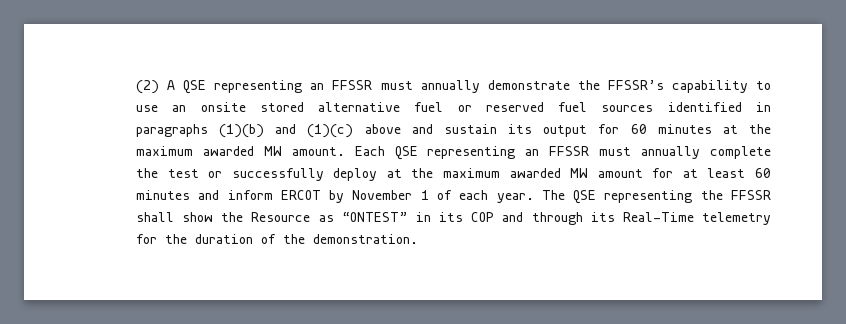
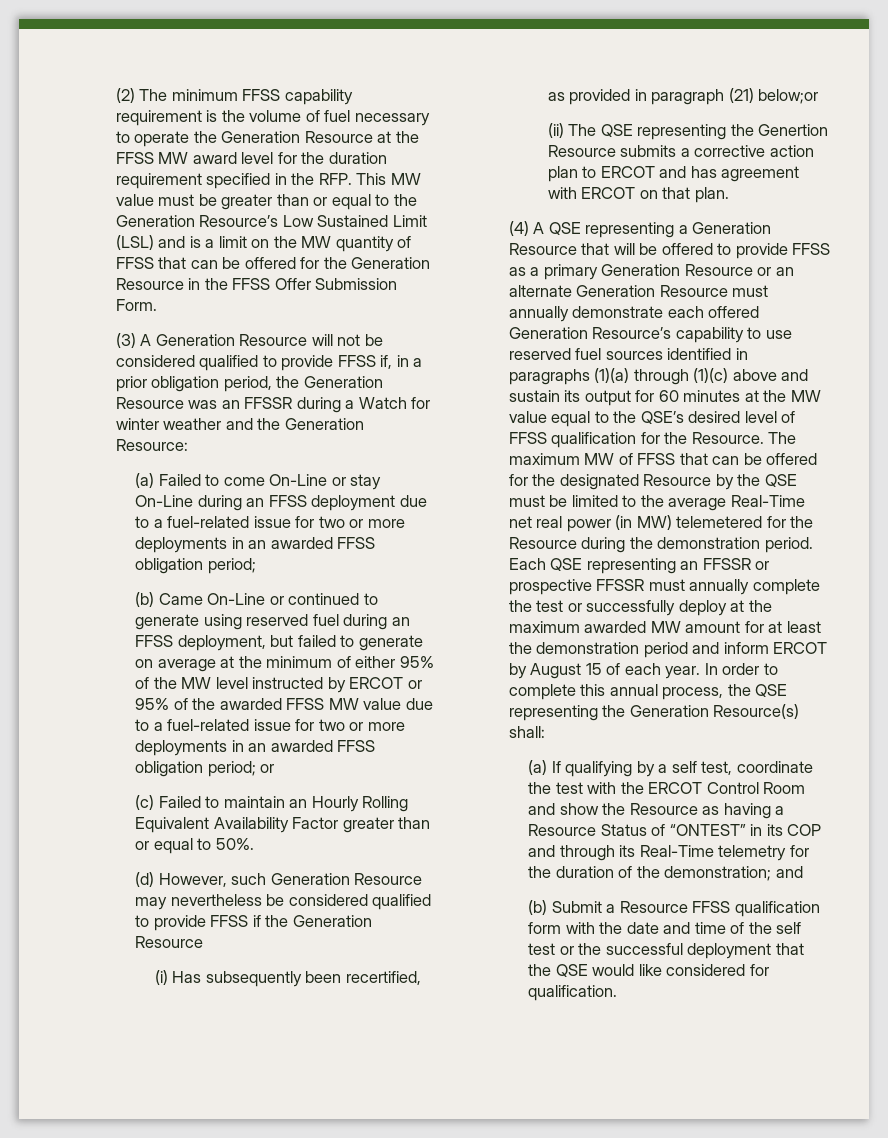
[167,80,771,94] [136,102,472,112] A QSE representing an FFSSR must annually demonstrate the FFSSR’s capability to use an onsite stored alternative fuel or -> [139,89,353,105] [115,110,430,126] [115,131,419,147] [115,152,387,164] [115,173,421,189] [115,194,417,210] [115,215,427,227] [115,235,412,252] [115,257,431,269] [115,278,398,290] [115,299,157,311] [115,333,383,348] [115,355,423,371] [115,376,383,392] [115,397,431,413] [115,418,364,430] [115,439,188,451] [135,473,382,490] [135,495,427,511] [135,516,405,528] [135,537,376,553] [135,558,256,574] [135,592,378,607] [135,614,410,630] [135,635,423,651] [135,656,434,672] [135,677,422,693] [135,698,433,710] [135,719,405,731] [135,740,376,756] [135,761,275,777] [135,795,409,812] [135,817,431,833] [135,838,254,854] [135,872,423,887] [135,894,432,910] [135,915,372,931] [135,936,204,948] [154,970,421,987] [547,88,819,105] [547,123,829,140] [547,145,814,157] [547,166,800,182] [547,187,729,203] [508,221,772,238] [508,243,831,259] [508,264,794,280] [508,285,769,297] [508,306,760,322] [508,327,792,343] The minimum FFSS capability requirement is the volume of fuel necessary to operate the Generation Resource at the FFSS MW award level for the duration requirement specified in the RFP. This MW value must be greater than or equal to the Generation Resource’s Low Sustained Limit (LSL) and is a limit on the MW quantity of FFSS that can be offered for the Generation Resource in the FFSS Offer Submission Form. // (3) A Generation Resource will not be considered qualified to provide FFSS if, in a prior obligation period, the Generation Resource was an FFSSR during a Watch for winter weather and the Generation Resource: // (a) Failed to come On-Line or stay On-Line during an FFSS deployment due to a fuel-related issue for two or more deployments in an awarded FFSS obligation period; // (b) Came On-Line or continued to generate using reserved fuel during an FFSS deployment, but failed to generate on average at the minimum of either 95% of the MW level instructed by ERCOT or 95% of the awarded FFSS MW value due to a fuel-related issue for two or more deployments in an awarded FFSS obligation period; or // (c) Failed to maintain an Hourly Rolling Equivalent Availability Factor greater than or equal to 50%. // (d) However, such Generation Resource may nevertheless be considered qualified to provide FFSS if the Generation Resource // (i) Has subsequently been recertified, as provided in paragraph (21) below;or // (ii) The QSE representing the Genertion Resource submits a corrective action plan to ERCOT and has agreement with ERCOT on that plan. // (4) A QSE representing a Generation Resource that will be offered to provide FFSS as a primary Generation Resource or an alternate Generation Resource must annually demonstrate each offered Generation Resource’s capability to use
[219,124,297,138] (1)(b) and -> [594,368,689,385] (1)(a) through
[136,146,345,156] maximum awarded MW amount. -> [790,390,821,402] [508,411,796,427] [508,432,797,448] [508,453,818,465] [508,474,797,490] [508,495,805,511] [508,515,814,532] [508,537,813,553] MW value equal to the QSE’s desired level of FFSS qualification for the Resource. The maximum MW of FFSS that can be offered for the designated Resource by the QSE must be limited to the average Real-Time net real power (in MW) telemetered for the Resource during the demonstration period.
(590, 151) none -> [755,561,770,570] [508,579,645,595] or prospective FFSSR
[755,168,772,178] [136,190,191,200] 60 minutes -> [508,642,688,658] the demonstration period
[352,190,429,200] November 1 -> [530,663,602,679] August 15
[541,190,771,204] [136,212,334,222] The QSE representing the FFSSR shall show the Resource as -> [704,663,778,675] [508,684,788,700] [508,704,800,721] [508,726,545,738] [528,760,813,777] [528,782,806,794] [528,803,785,819] [528,824,666,836] In order to complete this annual process, the QSE representing the Generation Resource(s) shall: // (a) If qualifying by a self test, coordinate the test with the ERCOT Control Room and show the Resource as having a Resource Status of
[313,234,419,244] demonstration. -> [664,866,803,881] [528,900,820,917] [528,922,802,934] [528,943,804,959] [528,964,769,977] [528,985,618,1001] demonstration; and // (b) Submit a Resource FFSS qualification form with the date and time of the self test or the successful deployment that the QSE would like considered for qualification.

